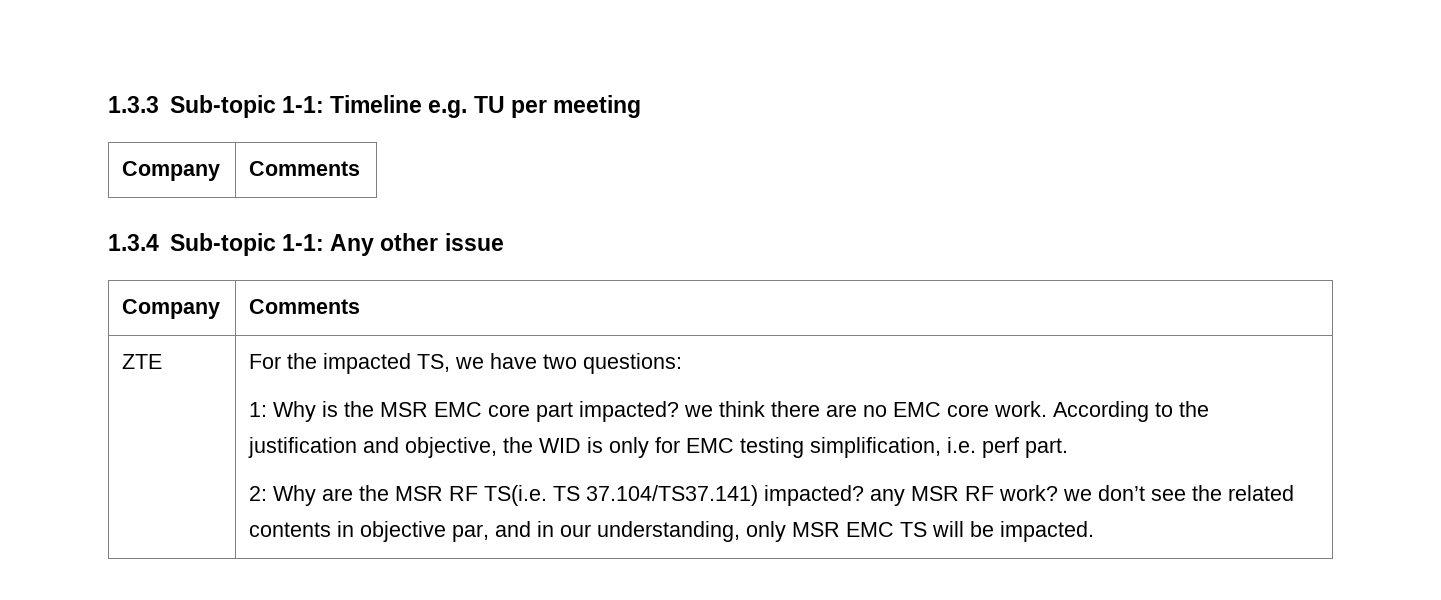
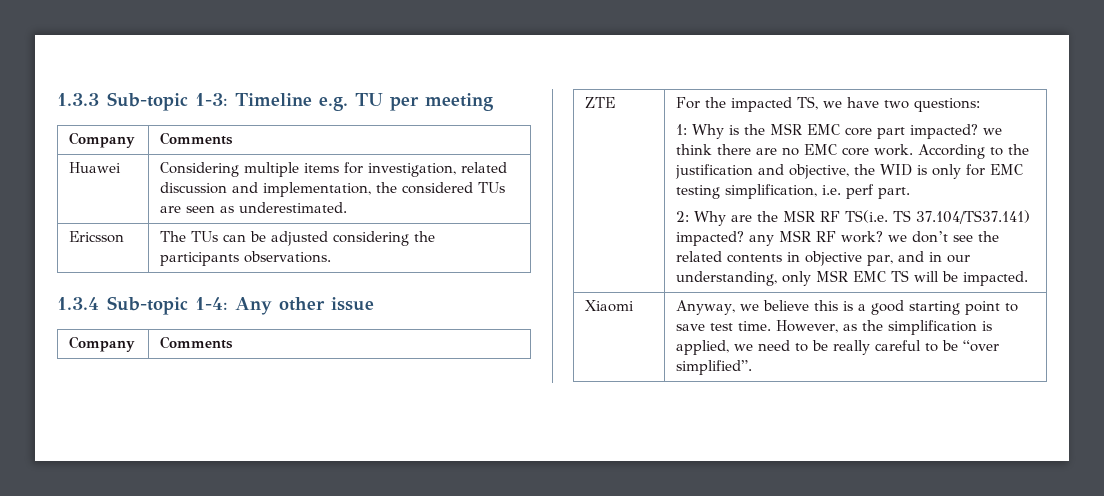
[281,96,324,113] 1-1: -> [195,93,229,106] 1-3:
(361, 168) none -> [69,162,122,173] [160,162,508,177] [160,182,506,197] [160,202,348,213] [69,231,125,243] [160,231,436,246] [160,251,332,266] // Huawei | Considering multiple items for investigation, related discussion and implementation, the considered TUs are seen as underestimated. // Ericsson | The TUs can be adjusted considering the participants observations.
[281,234,324,251] 1-1: -> [195,297,229,310] 1-4:
(1095, 531) none -> [585,300,635,312] [676,300,1019,315] [676,320,993,335] [676,340,1000,355] [676,360,753,375] // Xiaomi | Anyway, we believe this is a good starting point to save test time. However, as the simplification is applied, we need to be really careful to be “over simplified”.

